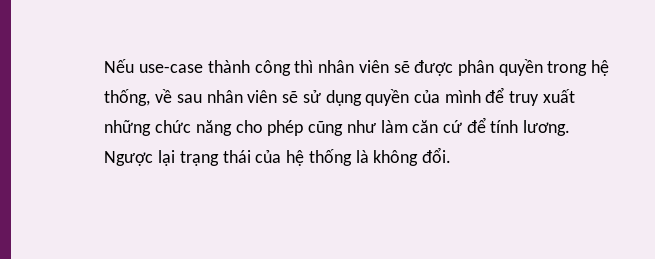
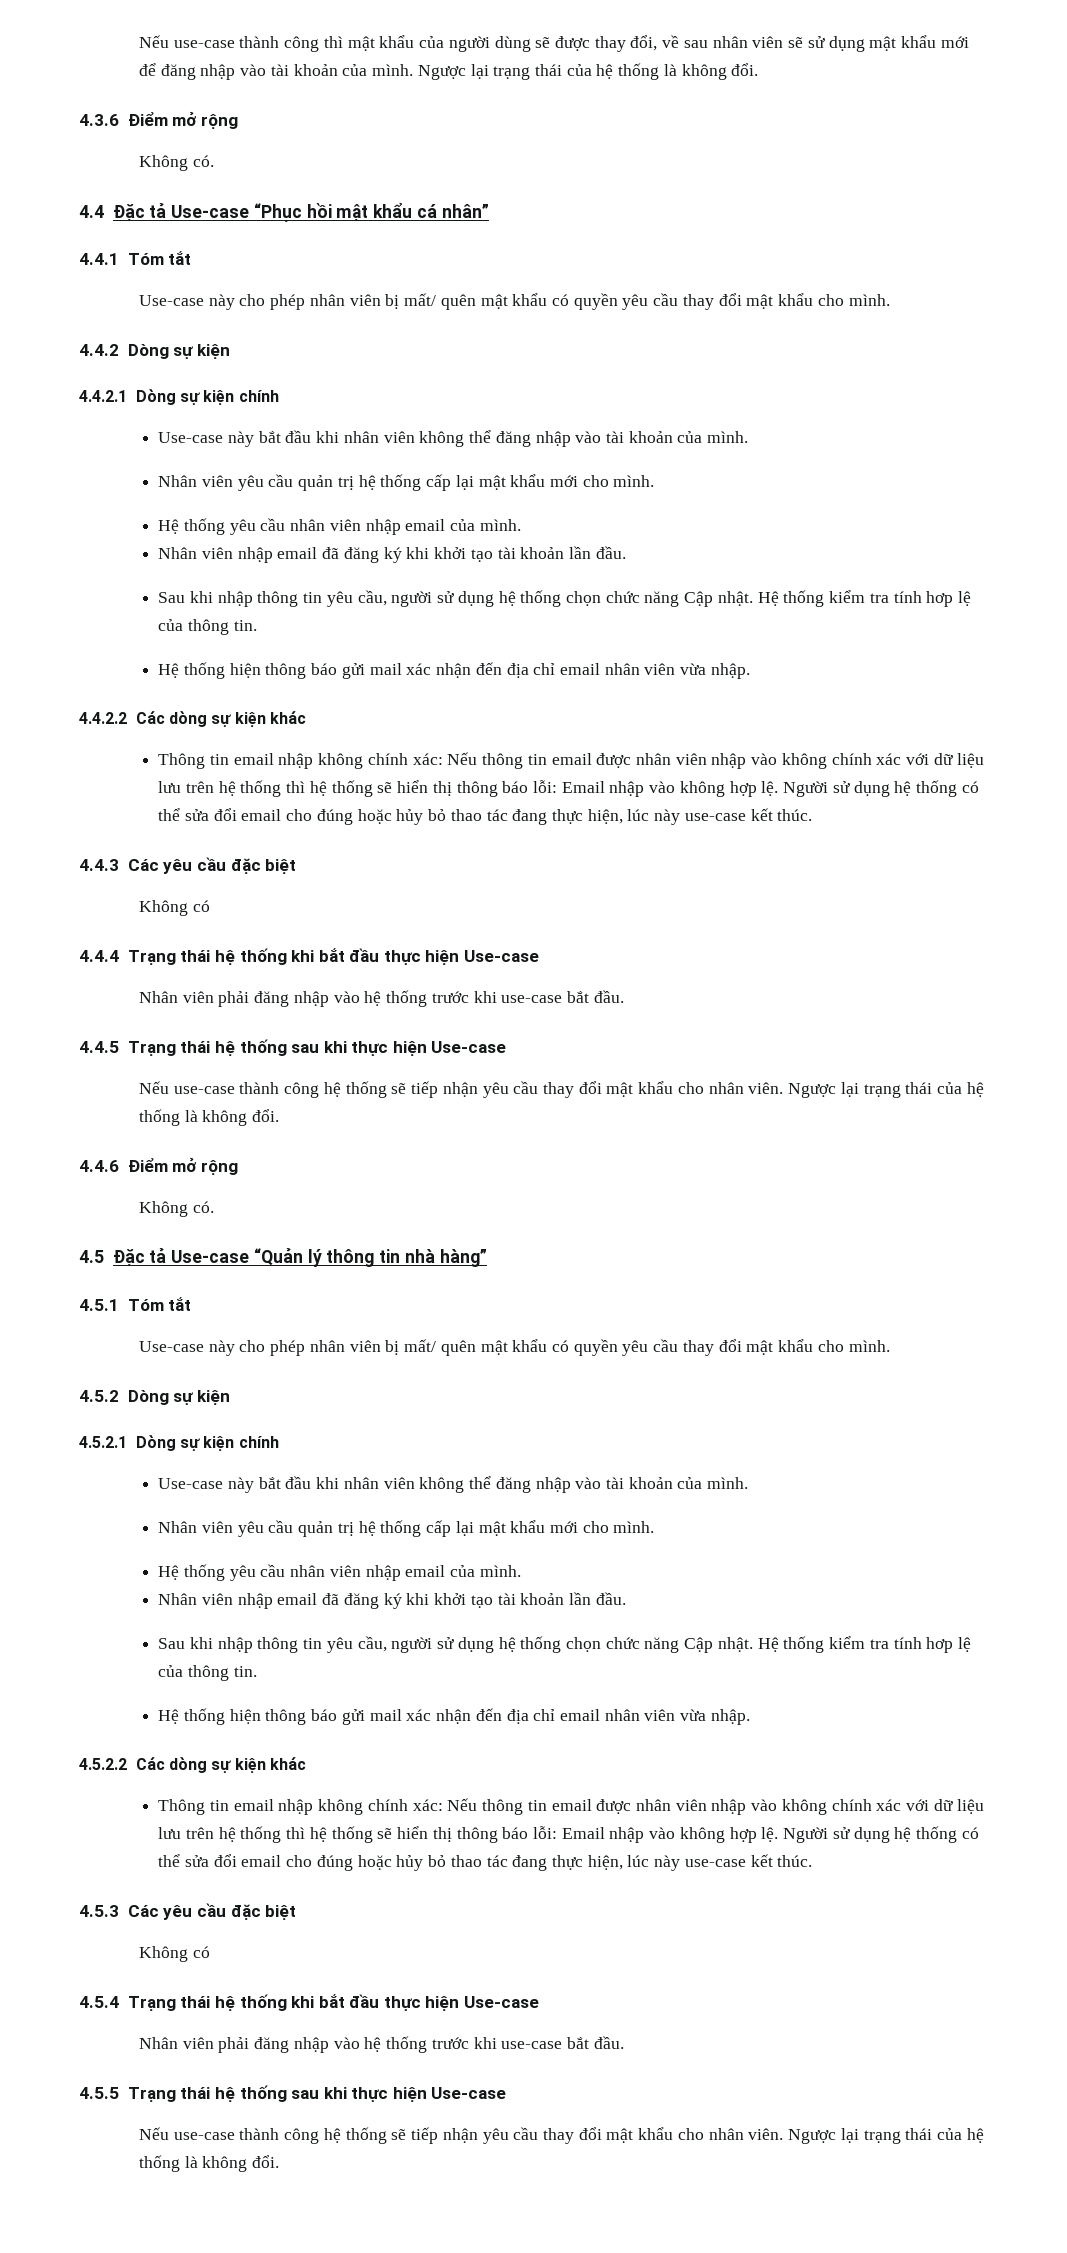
[318,59,610,76] [104,89,151,106] nhân viên sẽ được phân quyền trong hệ thống, -> [347,35,658,52] mật khẩu của người dùng sẽ được thay đổi,
[365,87,575,106] [104,117,571,136] quyền của mình để truy xuất những chức năng cho phép cũng như làm căn cứ để tính lương. -> [869,35,969,51] [139,63,414,80] mật khẩu mới để đăng nhập vào tài khoản của mình.
(452, 155) none -> [79,111,238,129] [139,155,214,171] [79,202,489,222] [79,251,192,265] [139,293,890,310] [79,344,230,359] [79,389,279,405] [158,430,749,447] [158,474,655,491] [158,518,521,535] [158,546,626,563] [158,590,971,607] [158,619,257,635] [158,662,750,679] [79,711,307,727] [158,752,984,769] [158,780,979,797] [158,808,813,825] [79,857,297,874] [139,900,210,916] [79,948,540,965] [139,990,624,1007] [79,1039,507,1056] [139,1081,984,1098] [139,1109,280,1126] [79,1157,238,1175] [139,1201,214,1217] [79,1248,487,1267] [79,1297,192,1311] [139,1339,890,1356] [79,1390,230,1405] [79,1435,279,1451] [158,1476,749,1493] [158,1520,655,1537] [158,1564,521,1581] [158,1592,626,1609] [158,1636,971,1653] [158,1665,257,1681] [158,1708,750,1725] [79,1757,307,1773] [158,1798,984,1815] [158,1826,979,1843] [158,1854,813,1871] [79,1903,297,1920] [139,1946,210,1962] [79,1994,540,2011] [139,2036,624,2053] [79,2085,507,2102] [139,2127,984,2144] [139,2155,280,2172] // 4.3.6 Điểm mở rộng // Không có. // 4.4 Đặc tả Use-case “Phục hồi mật khẩu cá nhân” // 4.4.1 Tóm tắt // Use-case này cho phép nhân viên bị mất/ quên mật khẩu có quyền yêu cầu thay đổi mật khẩu cho mình. // 4.4.2 Dòng sự kiện // 4.4.2.1 Dòng sự kiện chính // Use-case này bắt đầu khi nhân viên không thể đăng nhập vào tài khoản của mình. // Nhân viên yêu cầu quản trị hệ thống cấp lại mật khẩu mới cho mình. // Hệ thống yêu cầu nhân viên nhập email của mình. // Nhân viên nhập email đã đăng ký khi khởi tạo tài khoản lần đầu. // Sau khi nhập thông tin yêu cầu, người sử dụng hệ thống chọn chức năng Cập nhật. Hệ thống kiểm tra tính hơp lệ của thông tin. // Hệ thống hiện thông báo gửi mail xác nhận đến địa chỉ email nhân viên vừa nhập. // 4.4.2.2 Các dòng sự kiện khác // Thông tin email nhập không chính xác: Nếu thông tin email được nhân viên nhập vào không chính xác với dữ liệu lưu trên hệ thống thì hệ thống sẽ hiển thị thông báo lỗi: Email nhập vào không hợp lệ. Người sử dụng hệ thống có thể sửa đổi email cho đúng hoặc hủy bỏ thao tác đang thực hiện, lúc này use-case kết thúc. // 4.4.3 Các yêu cầu đặc biệt // Không có // 4.4.4 Trạng thái hệ thống khi bắt đầu thực hiện Use-case // Nhân viên phải đăng nhập vào hệ thống trước khi use-case bắt đầu. // 4.4.5 Trạng thái hệ thống sau khi thực hiện Use-case // Nếu use-case thành công hệ thống sẽ tiếp nhận yêu cầu thay đổi mật khẩu cho nhân viên. Ngược lại trạng thái của hệ thống là không đổi. // 4.4.6 Điểm mở rộng // Không có. // 4.5 Đặc tả Use-case “Quản lý thông tin nhà hàng” // 4.5.1 Tóm tắt // Use-case này cho phép nhân viên bị mất/ quên mật khẩu có quyền yêu cầu thay đổi mật khẩu cho mình. // 4.5.2 Dòng sự kiện // 4.5.2.1 Dòng sự kiện chính // Use-case này bắt đầu khi nhân viên không thể đăng nhập vào tài khoản của mình. // Nhân viên yêu cầu quản trị hệ thống cấp lại mật khẩu mới cho mình. // Hệ thống yêu cầu nhân viên nhập email của mình. // Nhân viên nhập email đã đăng ký khi khởi tạo tài khoản lần đầu. // Sau khi nhập thông tin yêu cầu, người sử dụng hệ thống chọn chức năng Cập nhật. Hệ thống kiểm tra tính hơp lệ của thông tin. // Hệ thống hiện thông báo gửi mail xác nhận đến địa chỉ email nhân viên vừa nhập. // 4.5.2.2 Các dòng sự kiện khác // Thông tin email nhập không chính xác: Nếu thông tin email được nhân viên nhập vào không chính xác với dữ liệu lưu trên hệ thống thì hệ thống sẽ hiển thị thông báo lỗi: Email nhập vào không hợp lệ. Người sử dụng hệ thống có thể sửa đổi email cho đúng hoặc hủy bỏ thao tác đang thực hiện, lúc này use-case kết thúc. // 4.5.3 Các yêu cầu đặc biệt // Không có // 4.5.4 Trạng thái hệ thống khi bắt đầu thực hiện Use-case // Nhân viên phải đăng nhập vào hệ thống trước khi use-case bắt đầu. // 4.5.5 Trạng thái hệ thống sau khi thực hiện Use-case // Nếu use-case thành công hệ thống sẽ tiếp nhận yêu cầu thay đổi mật khẩu cho nhân viên. Ngược lại trạng thái của hệ thống là không đổi.

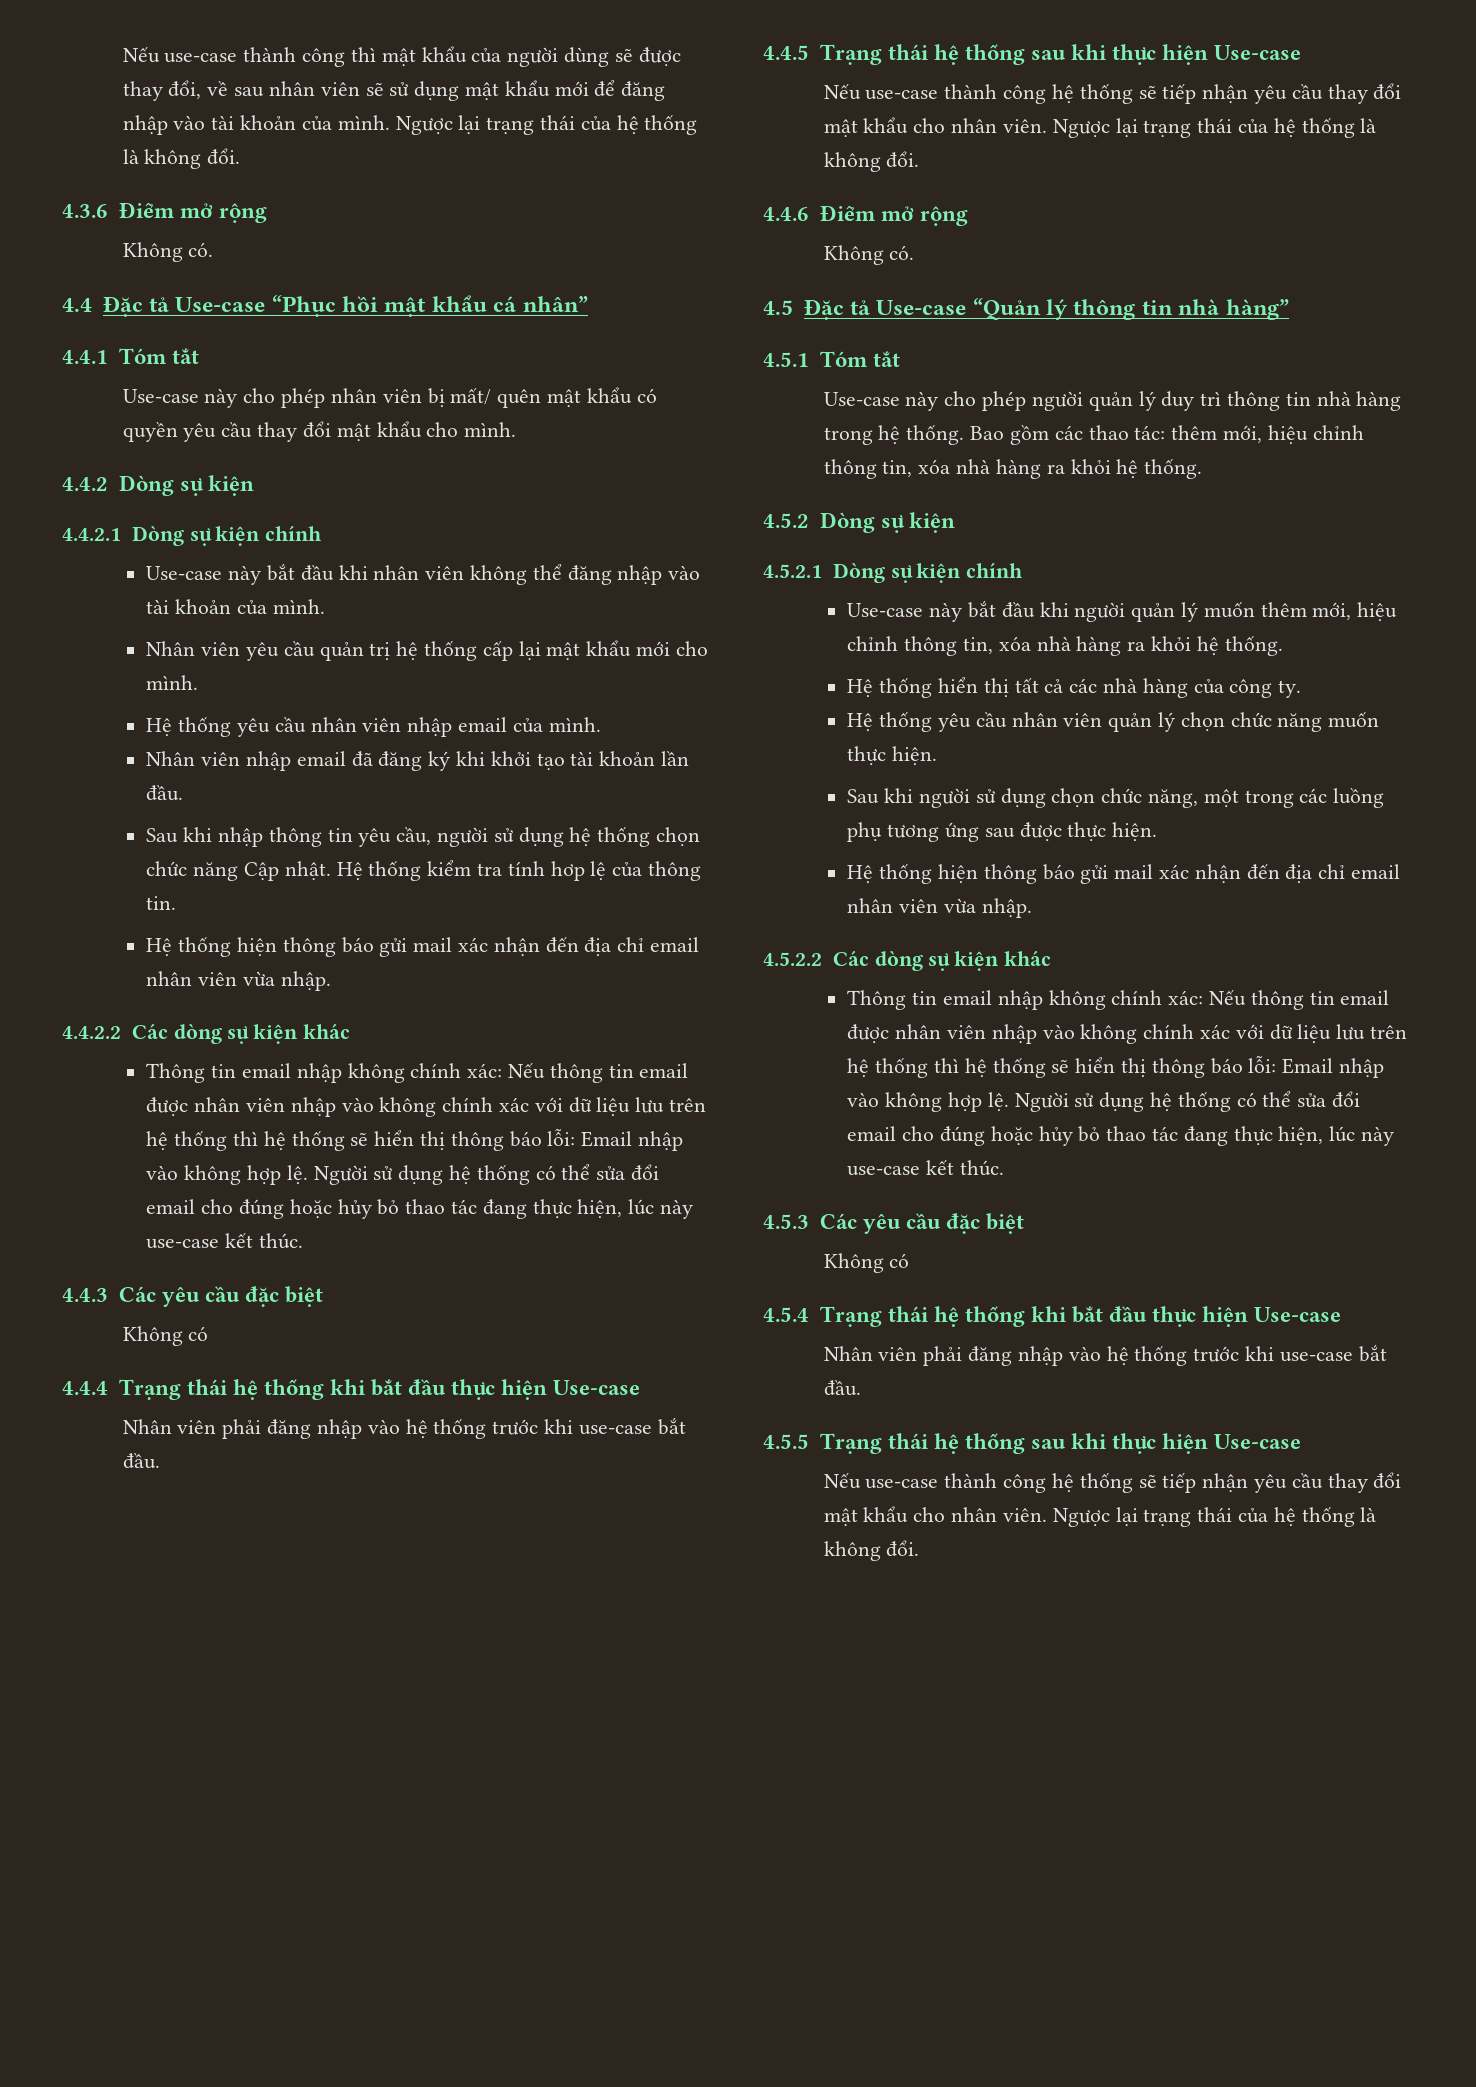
[309,1339,890,1356] nhân viên bị mất/ quên mật khẩu có quyền yêu cầu thay đổi mật khẩu cho mình. -> [1031,391,1402,411] [823,425,1364,445] [823,459,1203,479] người quản lý duy trì thông tin nhà hàng trong hệ thống. Bao gồm các thao tác: thêm mới, hiệu chỉnh thông tin, xóa nhà hàng ra khỏi hệ thống.
[343,1476,749,1493] [158,1520,655,1537] [158,1564,521,1581] [158,1592,626,1609] [158,1636,971,1653] [158,1665,257,1681] nhân viên không thể đăng nhập vào tài khoản của mình. // Nhân viên yêu cầu quản trị hệ thống cấp lại mật khẩu mới cho mình. // Hệ thống yêu cầu nhân viên nhập email của mình. // Nhân viên nhập email đã đăng ký khi khởi tạo tài khoản lần đầu. // Sau khi nhập thông tin yêu cầu, người sử dụng hệ thống chọn chức năng Cập nhật. Hệ thống kiểm tra tính hơp lệ của thông tin. -> [1074,602,1398,622] [847,636,1283,656] [847,677,1302,698] [847,712,1380,732] [847,746,938,766] [847,788,1385,808] [847,822,1158,842] người quản lý muốn thêm mới, hiệu chỉnh thông tin, xóa nhà hàng ra khỏi hệ thống. // Hệ thống hiển thị tất cả các nhà hàng của công ty. // Hệ thống yêu cầu nhân viên quản lý chọn chức năng muốn thực hiện. // Sau khi người sử dụng chọn chức năng, một trong các luồng phụ tương ứng sau được thực hiện.

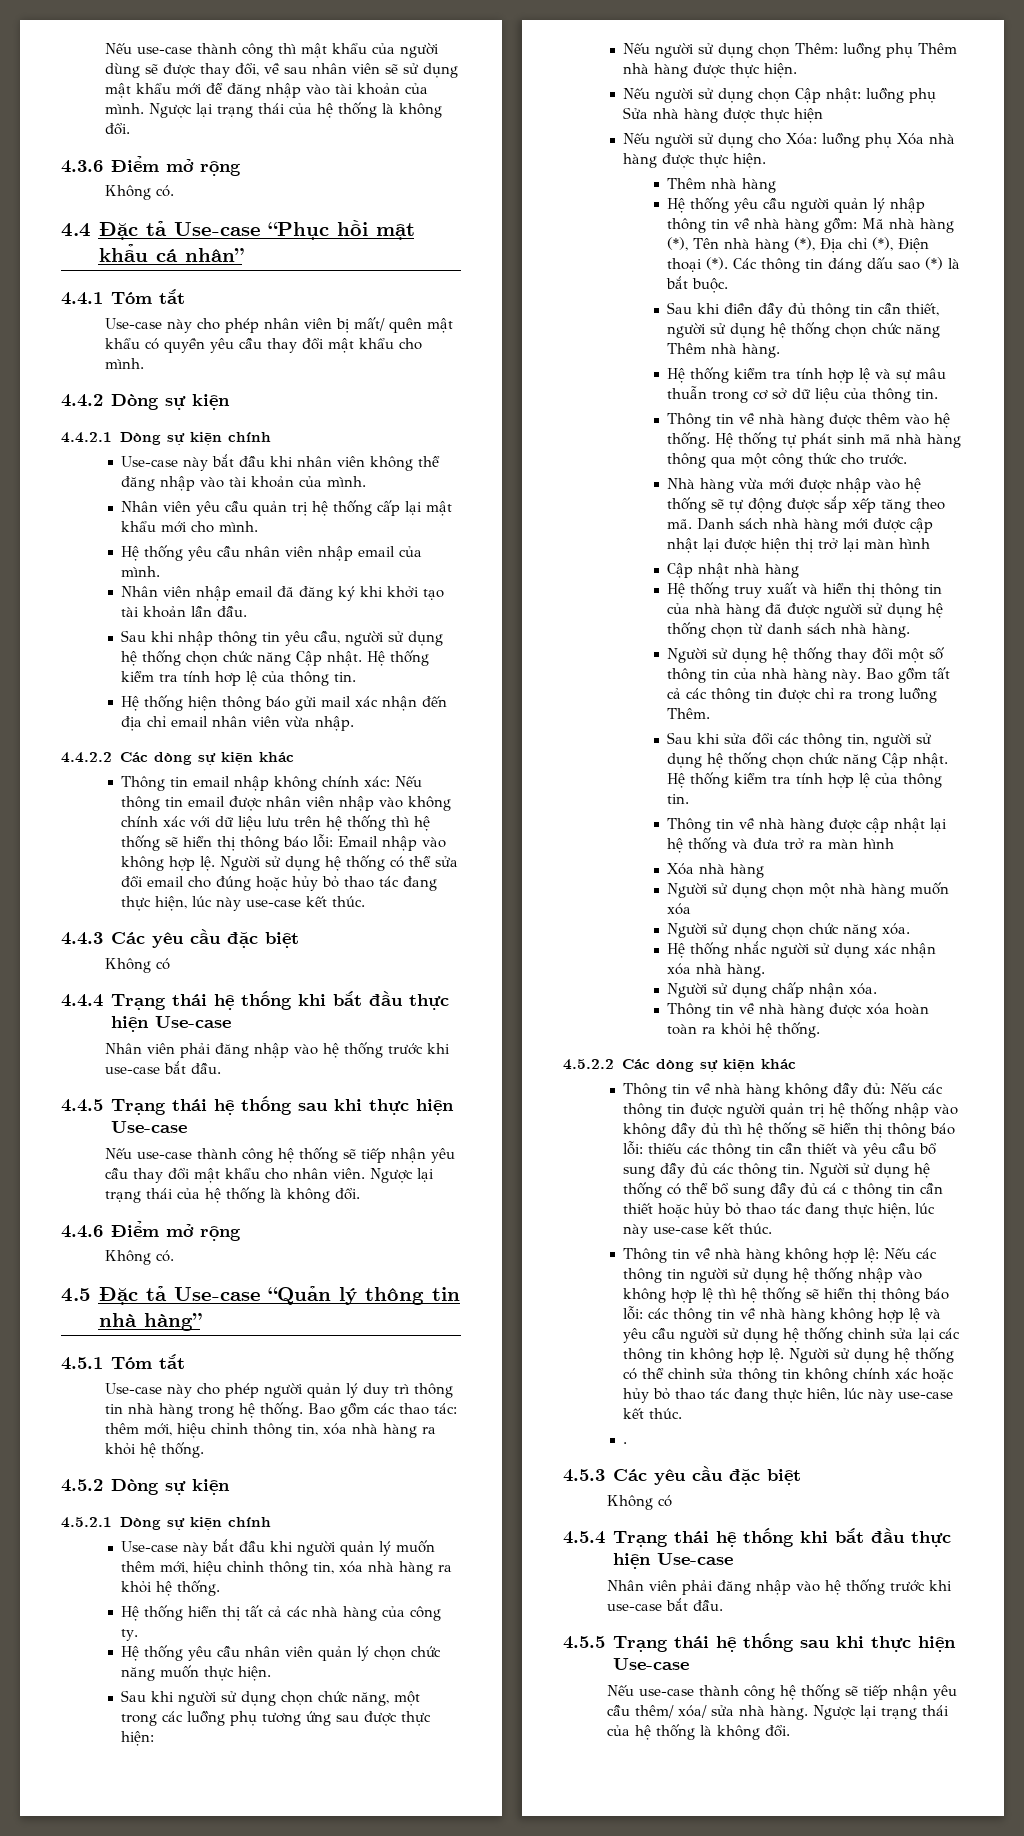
[1112,822,1158,842] [847,864,1400,884] [847,898,1032,918] hiện. // Hệ thống hiện thông báo gửi mail xác nhận đến địa chỉ email nhân viên vừa nhập. -> [121,1731,155,1746] [623,42,958,58] [623,63,798,78] [623,87,937,103] [623,107,824,123] [623,132,956,148] [623,153,767,168] [667,178,777,193] [667,197,926,213] [667,217,955,233] [667,237,930,253] [667,257,961,273] [666,276,729,293] [667,302,940,318] [667,322,941,338] [667,343,781,358] [667,367,947,383] [667,386,939,403] [667,413,951,428] [667,432,962,448] [667,453,908,468] [667,478,922,493] [667,496,946,513] [667,518,934,533] [667,538,931,553] [667,563,800,578] [667,582,943,598] [667,603,944,618] [667,622,911,638] [667,647,945,663] [667,667,951,683] [667,687,938,703] [667,708,711,719] [667,732,933,748] [667,752,949,768] [667,772,943,788] [667,794,690,804] [667,818,948,833] [667,837,895,853] [667,863,765,878] [667,882,950,898] [667,903,692,915] [667,923,911,938] [667,941,937,958] [667,963,766,978] [667,982,878,998] [667,1003,930,1018] [667,1022,821,1038] hiện: // Nếu người sử dụng chọn Thêm: luồng phụ Thêm nhà hàng được thực hiện. // Nếu người sử dụng chọn Cập nhật: luồng phụ Sửa nhà hàng được thực hiện // Nếu người sử dụng cho Xóa: luồng phụ Xóa nhà hàng được thực hiện. // Thêm nhà hàng // Hệ thống yêu cầu người quản lý nhập thông tin về nhà hàng gồm: Mã nhà hàng (*), Tên nhà hàng (*), Địa chỉ (*), Điện thoại (*). Các thông tin đáng dấu sao (*) là bắt buộc. // Sau khi điền đầy đủ thông tin cần thiết, người sử dụng hệ thống chọn chức năng Thêm nhà hàng. // Hệ thống kiểm tra tính hợp lệ và sự mâu thuẫn trong cơ sở dữ liệu của thông tin. // Thông tin về nhà hàng được thêm vào hệ thống. Hệ thống tự phát sinh mã nhà hàng thông qua một công thức cho trước. // Nhà hàng vừa mới được nhập vào hệ thống sẽ tự động được sắp xếp tăng theo mã. Danh sách nhà hàng mới được cập nhật lại được hiện thị trở lại màn hình // Cập nhật nhà hàng // Hệ thống truy xuất và hiển thị thông tin của nhà hàng đã được người sử dụng hệ thống chọn từ danh sách nhà hàng. // Người sử dụng hệ thống thay đổi một số thông tin của nhà hàng này. Bao gồm tất cả các thông tin được chỉ ra trong luồng Thêm. // Sau khi sửa đổi các thông tin, người sử dụng hệ thống chọn chức năng Cập nhật. Hệ thống kiểm tra tính hợp lệ của thông tin. // Thông tin về nhà hàng được cập nhật lại hệ thống và đưa trở ra màn hình // Xóa nhà hàng // Người sử dụng chọn một nhà hàng muốn xóa // Người sử dụng chọn chức năng xóa. // Hệ thống nhắc người sử dụng xác nhận xóa nhà hàng. // Người sử dụng chấp nhận xóa. // Thông tin về nhà hàng được xóa hoàn toàn ra khỏi hệ thống.
[942,990,1390,1010] [847,1024,1407,1044] [847,1055,1384,1078] [847,1091,1360,1112] [847,1126,985,1146] email nhập không chính xác: Nếu thông tin email được nhân viên nhập vào không chính xác với dữ liệu lưu trên hệ thống thì hệ thống sẽ hiển thị thông báo lỗi: Email nhập vào không hợp lệ. Người sử dụng hệ thống có thể sửa đổi email cho đúng -> [695,1083,944,1098] [623,1102,959,1118] [623,1122,956,1138] [623,1141,938,1158] [623,1163,931,1178] [623,1182,944,1198] [623,1203,654,1214] về nhà hàng không đầy đủ: Nếu các thông tin được người quản trị hệ thống nhập vào không đầy đủ thì hệ thống sẽ hiển thị thông báo lỗi: thiếu các thông tin cần thiết và yêu cầu bổ sung đầy đủ các thông tin. Người sử dụng hệ thống có thể bổ sung đầy đủ cá c thông tin cần thiết
(1004, 1168) none -> [623,1248,938,1263] [623,1267,923,1283] [623,1287,950,1303] [623,1306,942,1323] [623,1327,961,1343] [623,1347,955,1363] [623,1368,955,1383] [623,1388,954,1403] [623,1408,683,1419] [623,1442,628,1444] // Thông tin về nhà hàng không hợp lệ: Nếu các thông tin người sử dụng hệ thống nhập vào không hợp lệ thì hệ thống sẽ hiển thị thông báo lỗi: các thông tin về nhà hàng không hợp lệ và yêu cầu người sử dụng hệ thống chỉnh sửa lại các thông tin không hợp lệ. Người sử dụng hệ thống có thể chỉnh sửa thông tin không chính xác hoặc hủy bỏ thao tác đang thực hiên, lúc này use-case kết thúc. // .
[1327,1472,1402,1493] [823,1506,1047,1527] thay đổi mật khẩu cho nhân viên. -> [634,1705,808,1720] thêm/ xóa/ sửa nhà hàng.

